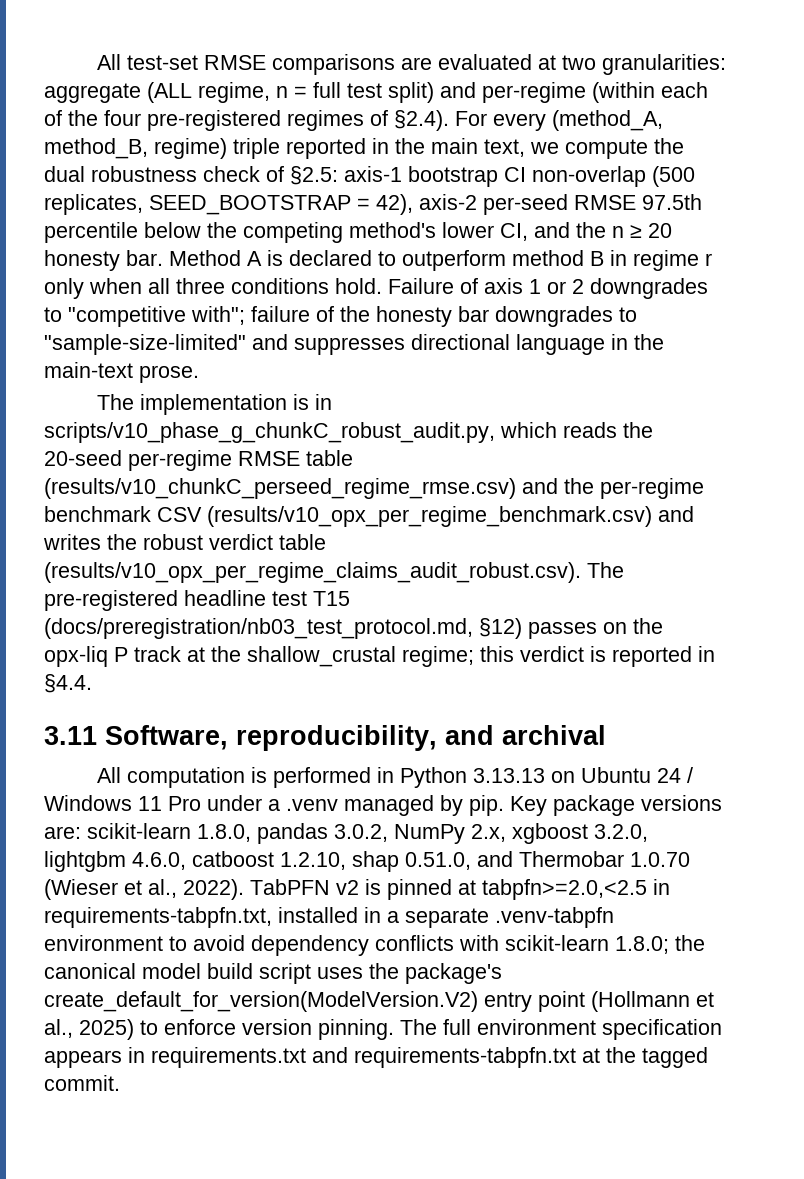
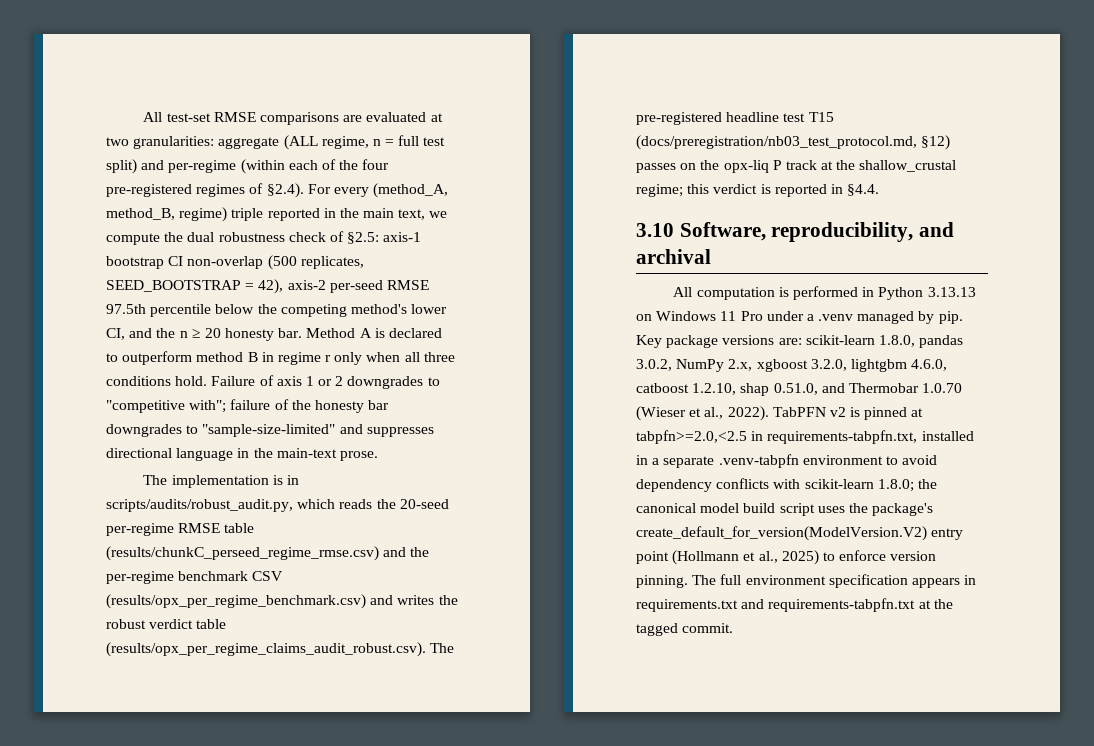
[44,422,495,443] scripts/v10_phase_g_chunkC_robust_audit.py, -> [106,499,293,512] scripts/audits/robust_audit.py,
[44,478,516,499] (results/v10_chunkC_perseed_regime_rmse.csv) -> [106,546,379,561] (results/chunkC_perseed_regime_rmse.csv)
[207,506,652,527] (results/v10_opx_per_regime_benchmark.csv) -> [106,594,366,609] (results/opx_per_regime_benchmark.csv)
[44,562,581,583] (results/v10_opx_per_regime_claims_audit_robust.csv). -> [106,642,426,657] (results/opx_per_regime_claims_audit_robust.csv).
[44,726,97,745] 3.11 -> [636,223,674,237] 3.10
[581,767,694,783] Ubuntu 24 / -> (652, 317) none

